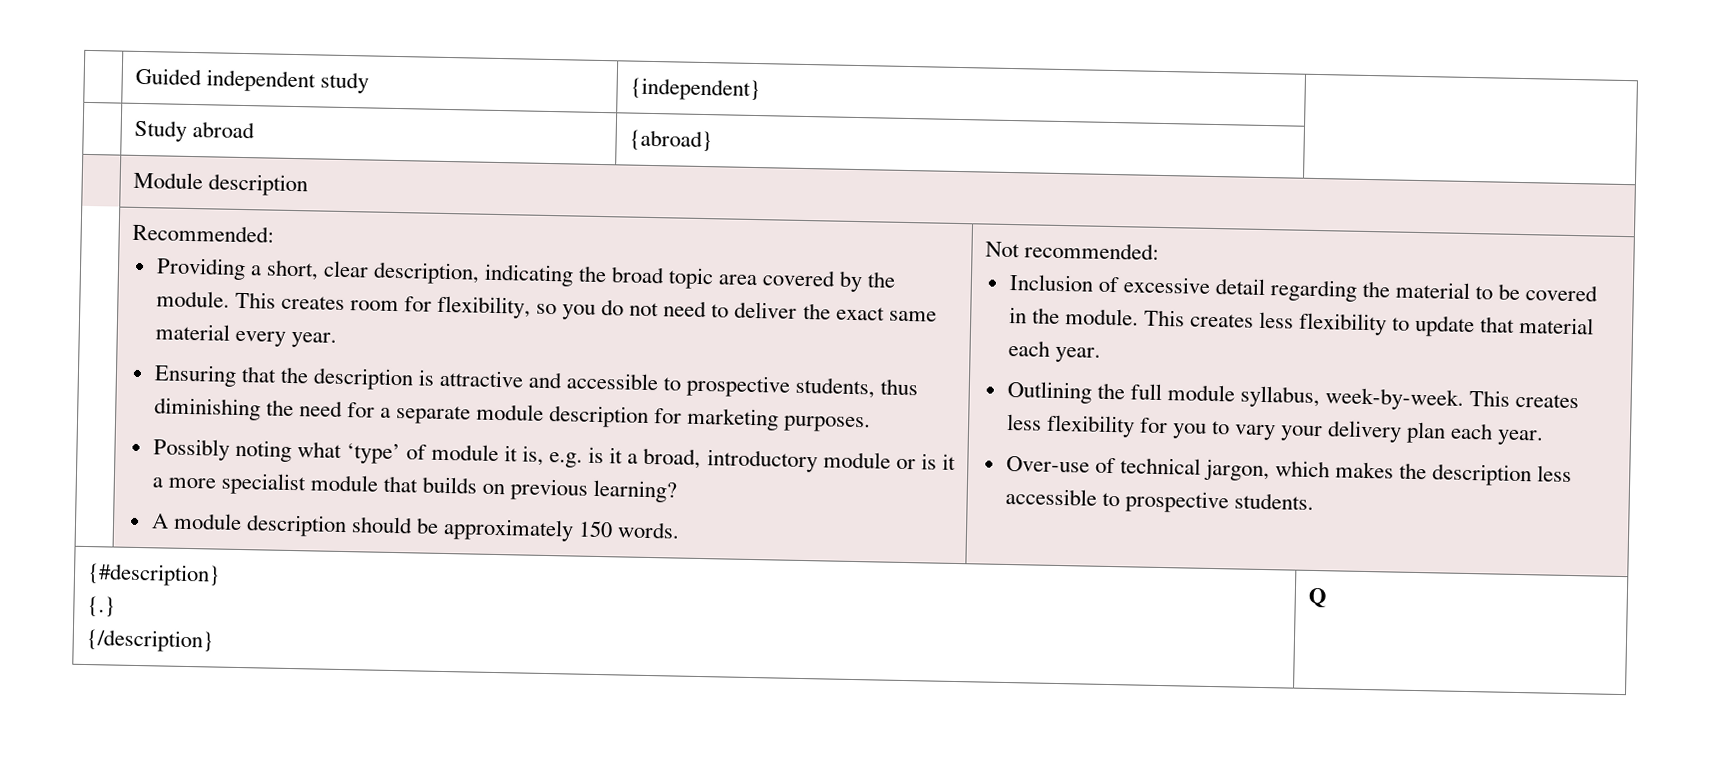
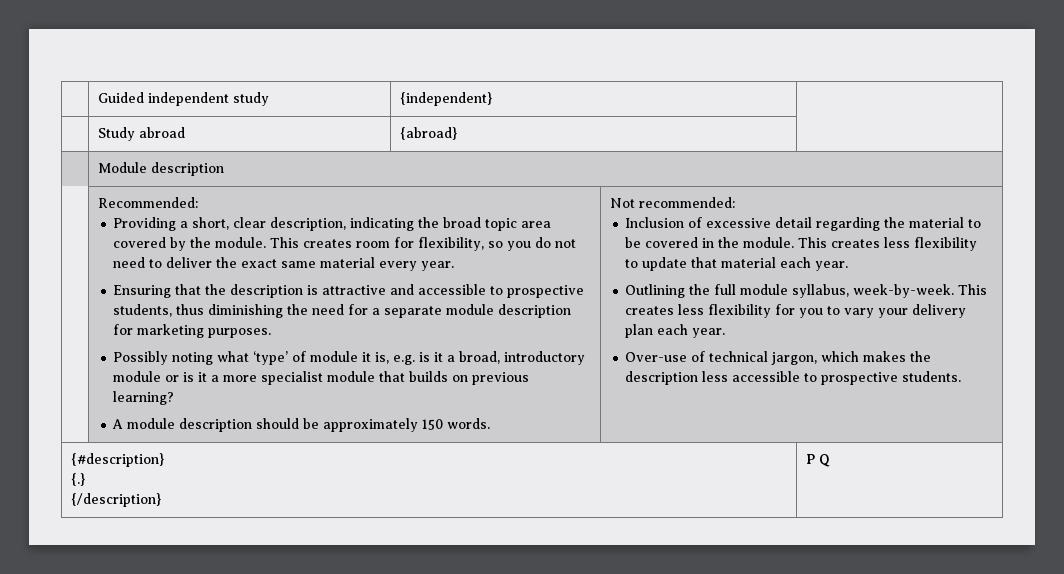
(214, 641) none -> [806,454,816,464] P

